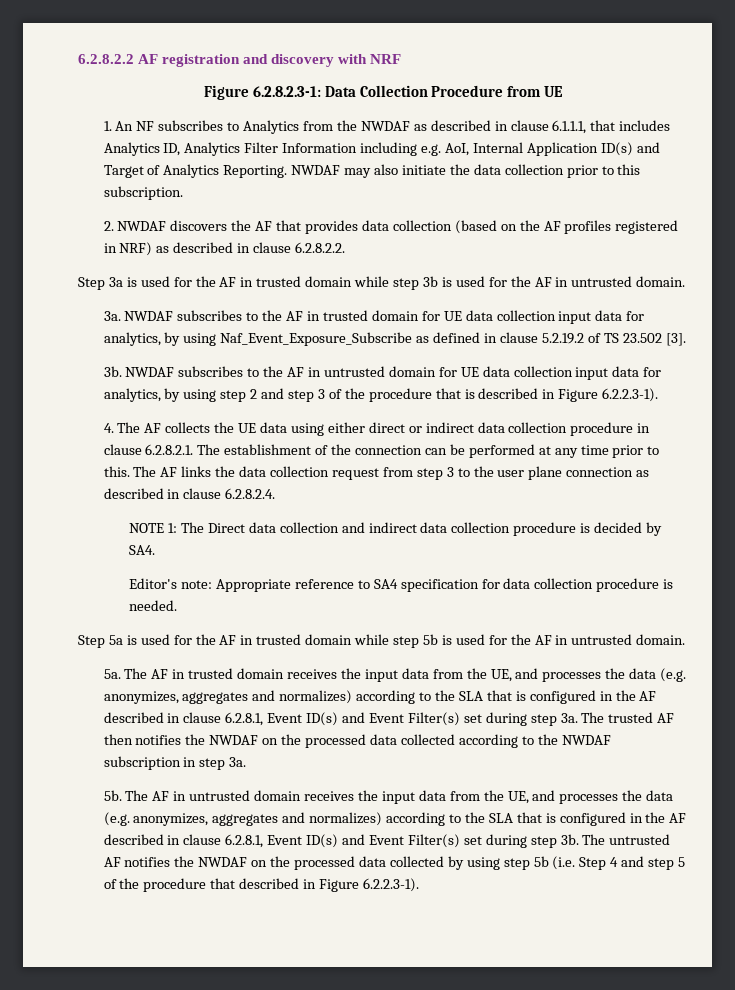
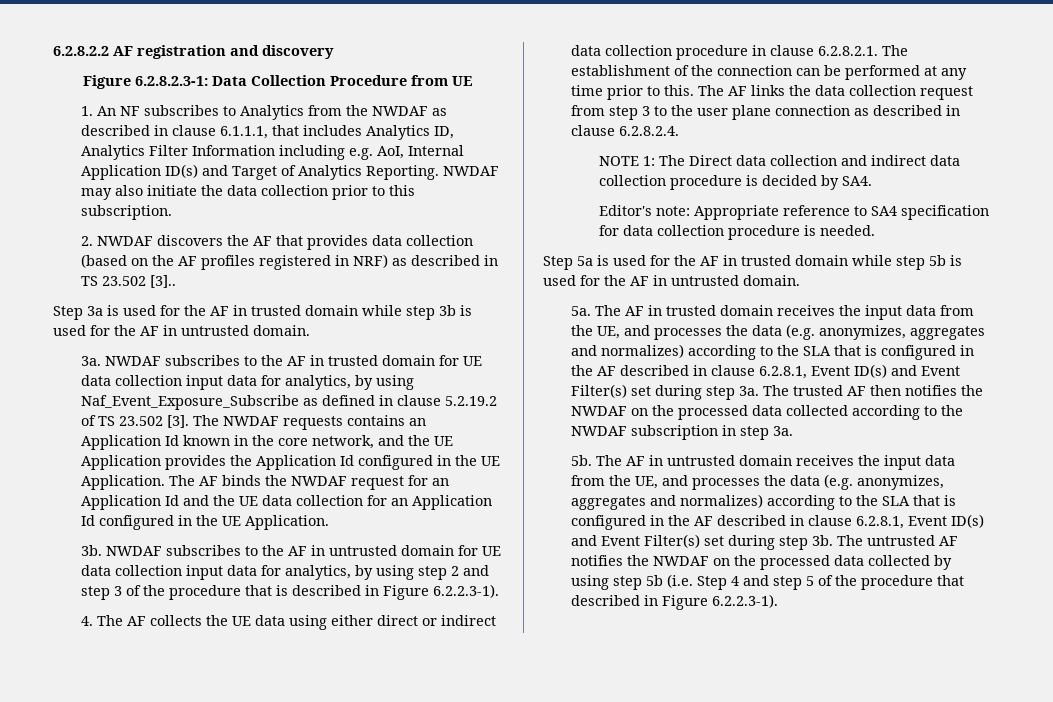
[338,54,402,64] with NRF -> (334, 52) none
[253,242,346,253] clause 6.2.8.2.2. -> [81,275,177,288] TS 23.502 [3]..
(686, 339) none -> [193,415,427,430] [81,435,454,450] [81,455,501,470] [81,475,450,490] [81,495,493,510] [81,515,330,530] The NWDAF requests contains an Application Id known in the core network, and the UE Application provides the Application Id configured in the UE Application. The AF binds the NWDAF request for an Application Id and the UE data collection for an Application Id configured in the UE Application.

